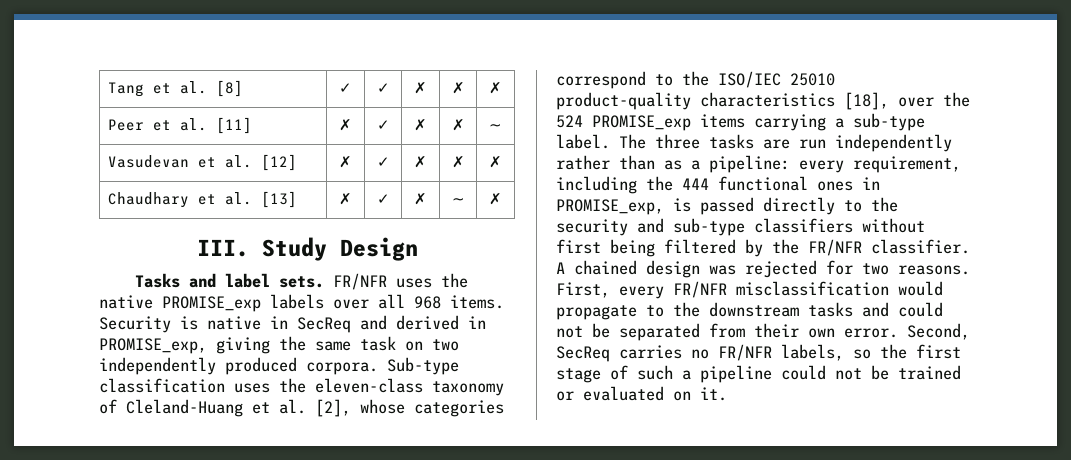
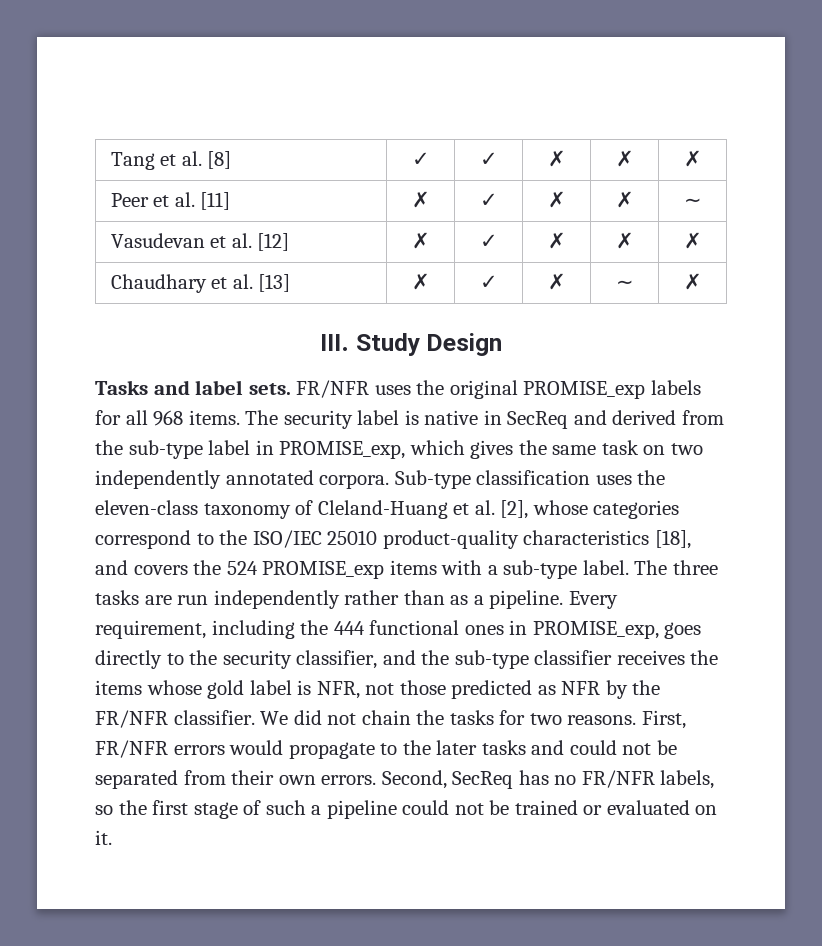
[99,295,153,309] native -> [449,380,518,399] original
[333,299,369,309] over -> [95,410,121,425] for
[99,316,171,333] Security -> [245,410,400,429] The security label
[468,316,486,329] [99,337,270,354] in PROMISE_exp, giving -> [681,410,724,425] [95,440,514,459] from the sub-type label in PROMISE_exp, which gives
[225,357,297,375] produced -> [225,470,314,485] annotated
[898,97,934,107] over -> [95,560,188,575] and covers
[754,114,826,131] carrying -> [441,560,483,575] with
[709,155,844,173] pipeline: every -> [489,590,618,609] pipeline. Every
[673,197,754,215] is passed -> [664,622,702,639] goes
[637,218,925,236] [556,239,970,257] [556,260,817,278] and sub-type classifiers without first being filtered by the FR/NFR classifier. A chained design was rejected -> [296,650,719,669] [95,680,661,699] [95,710,494,728] classifier, and the sub-type classifier receives the items whose gold label is NFR, not those predicted as NFR by the FR/NFR classifier. We did not chain the tasks
[619,281,889,299] every FR/NFR misclassification -> [95,740,225,758] FR/NFR errors
[709,302,799,317] downstream -> [436,740,478,755] later
[844,328,898,338] error. -> [321,775,377,785] errors.
[619,345,682,359] carries -> [518,770,549,785] has

